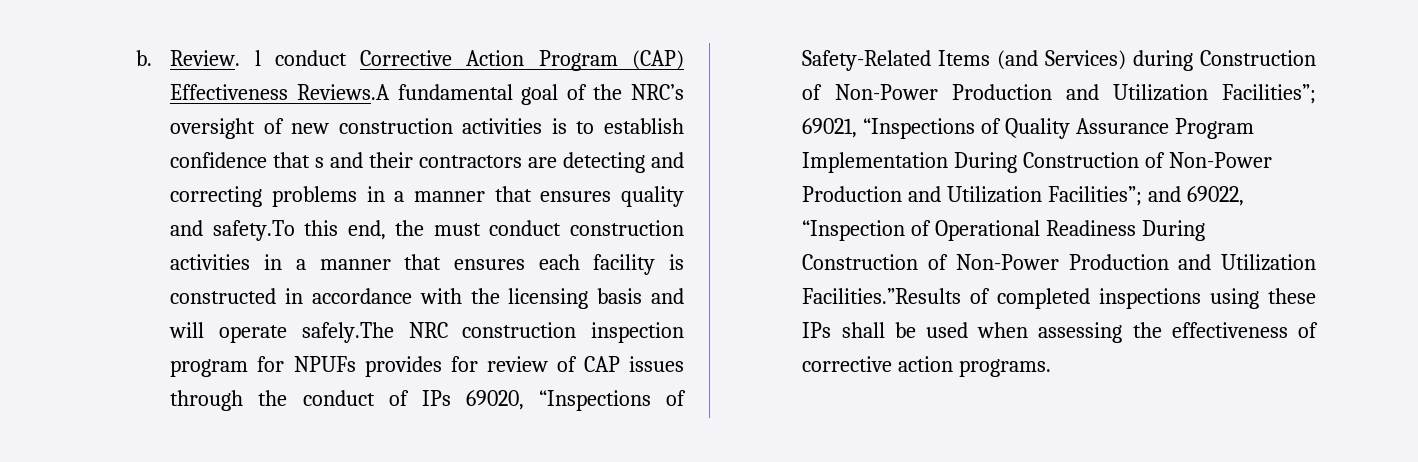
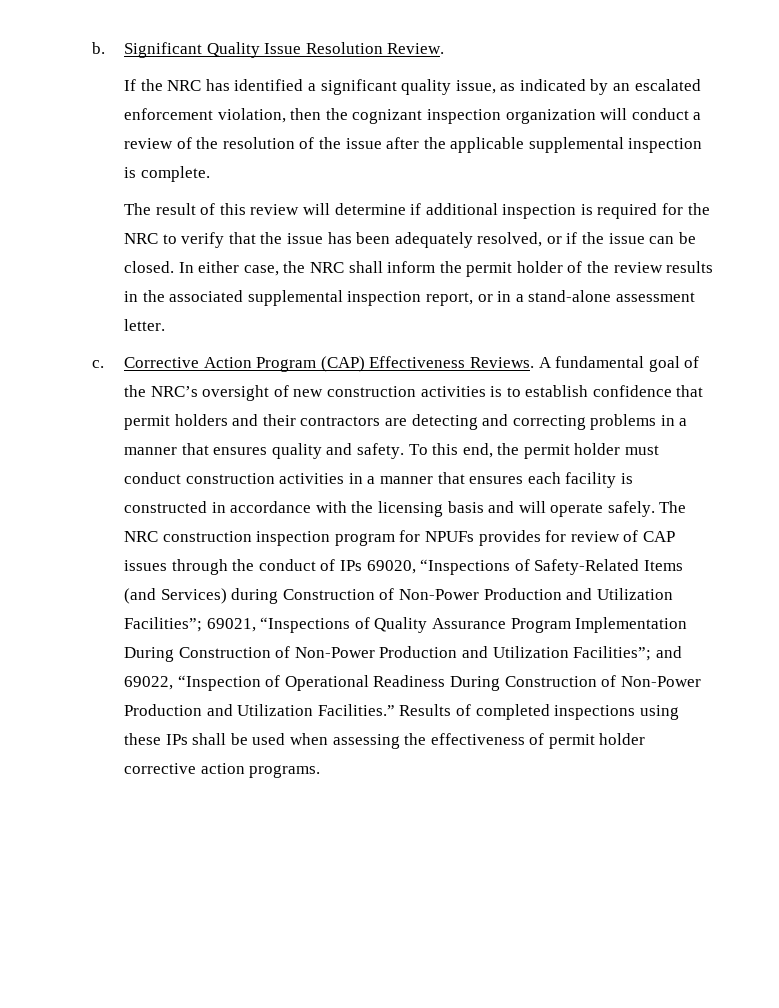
[170,50,347,66] Review. l conduct -> [123,42,445,58] [123,79,701,95] [123,108,702,124] [123,137,703,153] [123,166,210,182] [123,203,710,219] [123,232,696,248] [123,261,714,277] [123,290,695,306] [123,319,165,331] [92,360,105,368] Significant Quality Issue Resolution Review. // If the NRC has identified a significant quality issue, as indicated by an escalated enforcement violation, then the cognizant inspection organization will conduct a review of the resolution of the issue after the applicable supplemental inspection is complete. // The result of this review will determine if additional inspection is required for the NRC to verify that the issue has been adequately resolved, or if the issue can be closed. In either case, the NRC shall inform the permit holder of the review results in the associated supplemental inspection report, or in a stand-alone assessment letter. // c.
[297,84,391,100] Reviews.A -> [469,357,552,368] Reviews. A
[315,157,325,168] s -> [123,414,228,430] permit holders
[212,220,295,241] safety.To -> [356,443,428,459] safety. To
(425, 228) none -> [523,443,621,459] permit holder
[301,322,394,343] safely.The -> [607,501,687,517] safely. The
[802,288,962,304] Facilities.”Results -> [317,704,452,716] Facilities.” Results
(1318, 330) none -> [548,733,646,749] permit holder

